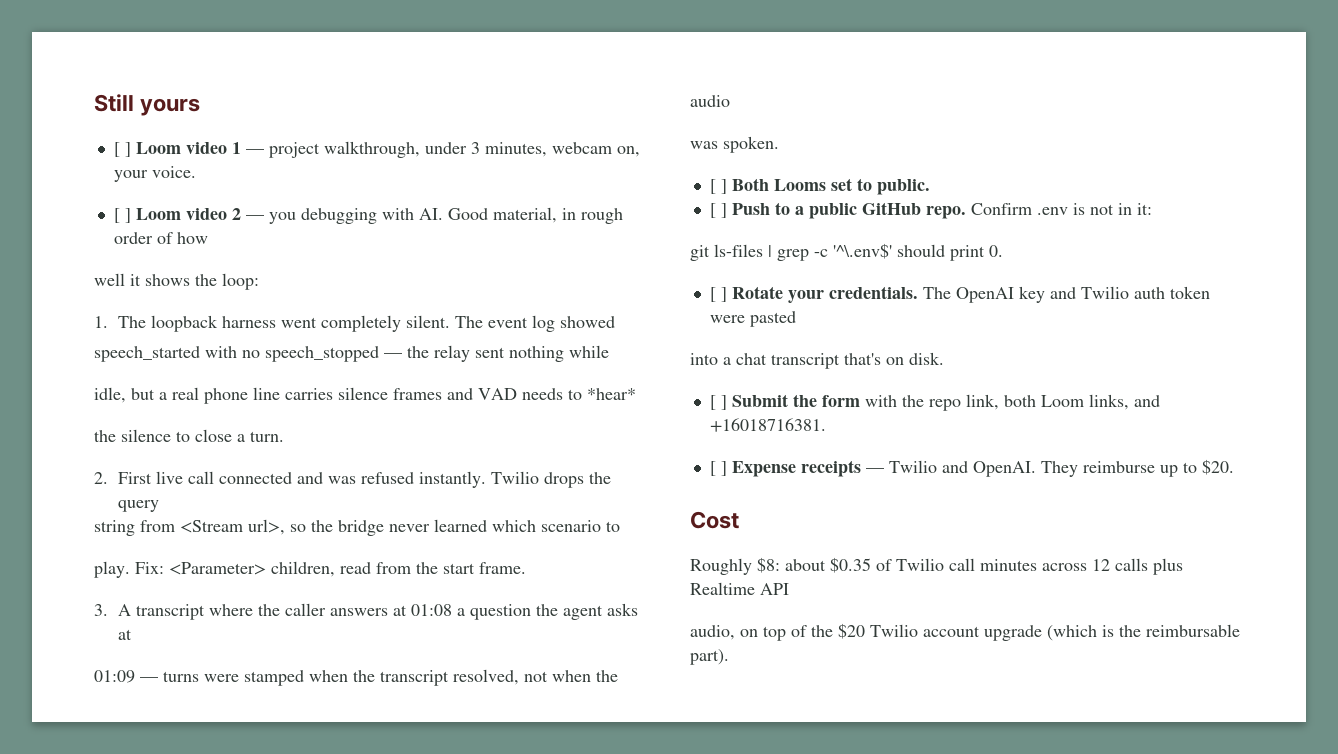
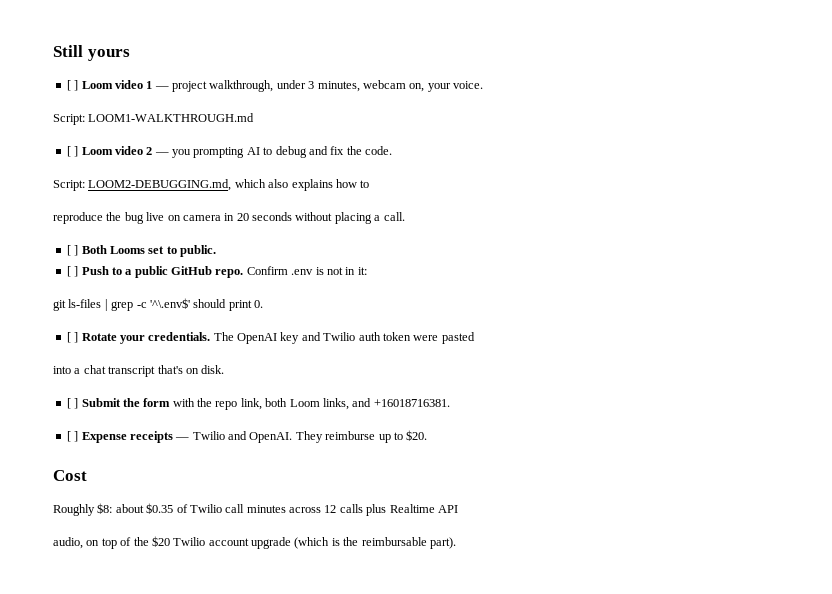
(196, 172) none -> [53,113,255,125] // Script: LOOM1-WALKTHROUGH.md
[300,207,623,224] [113,232,208,244] [94,273,259,290] [94,315,615,332] [94,345,609,362] [94,387,636,404] [94,429,284,442] [94,471,611,488] [117,500,159,512] [94,519,620,536] [94,561,526,578] [94,603,638,620] [117,629,132,640] [94,669,618,686] [690,95,730,107] [690,136,779,153] debugging with AI. Good material, in rough order of how // well it shows the loop: // 1. The loopback harness went completely silent. The event log showed // speech_started with no speech_stopped — the relay sent nothing while // idle, but a real phone line carries silence frames and VAD needs to *hear* // the silence to close a turn. // 2. First live call connected and was refused instantly. Twilio drops the query // string from <Stream url>, so the bridge never learned which scenario to // play. Fix: <Parameter> children, read from the start frame. // 3. A transcript where the caller answers at 01:08 a question the agent asks at // 01:09 — turns were stamped when the transcript resolved, not when the audio // was spoken. -> [193,146,392,158] [53,179,370,191] [53,212,405,224] prompting AI to debug and fix the code. // Script: LOOM2-DEBUGGING.md, which also explains how to // reproduce the bug live on camera in 20 seconds without placing a call.

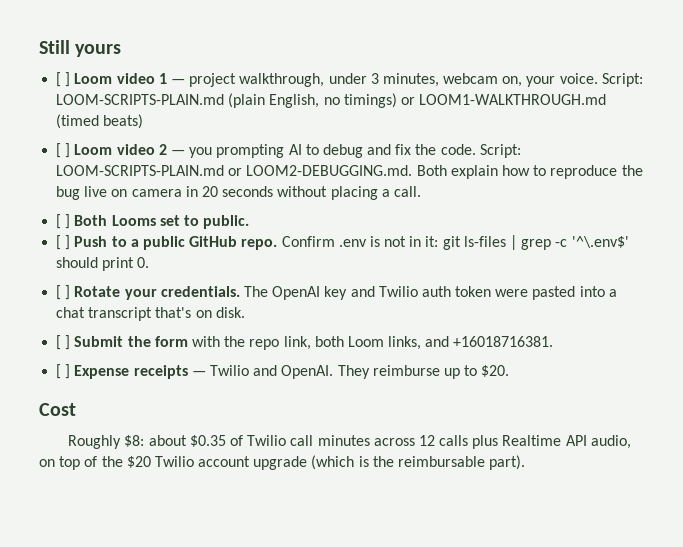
[53,114,85,125] // Script: -> [601,73,643,87] [56,93,415,108] Script: LOOM-SCRIPTS-PLAIN.md (plain English, no timings) or
(255, 117) none -> [56,114,144,129] (timed beats)
[53,179,333,191] // Script: LOOM2-DEBUGGING.md, which also explains -> [479,144,521,158] [56,165,498,179] Script: LOOM-SCRIPTS-PLAIN.md or LOOM2-DEBUGGING.md. Both explain
(370, 184) // -> (547, 170) none
(367, 271) // -> (439, 241) none
(475, 338) // -> (576, 293) none
(458, 509) // -> (587, 440) none

